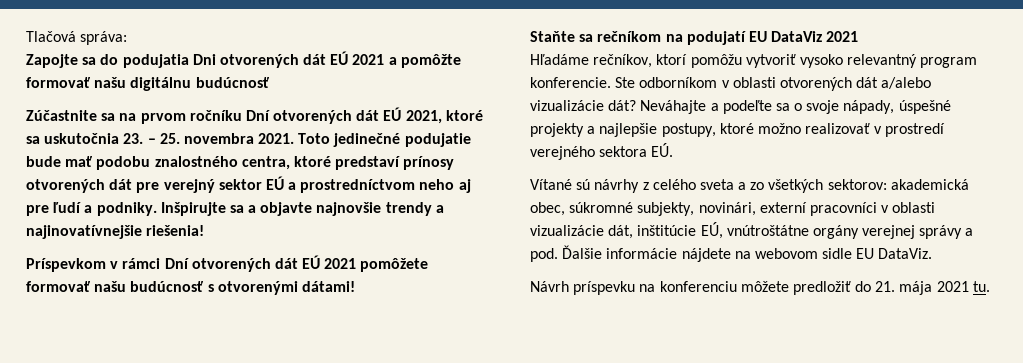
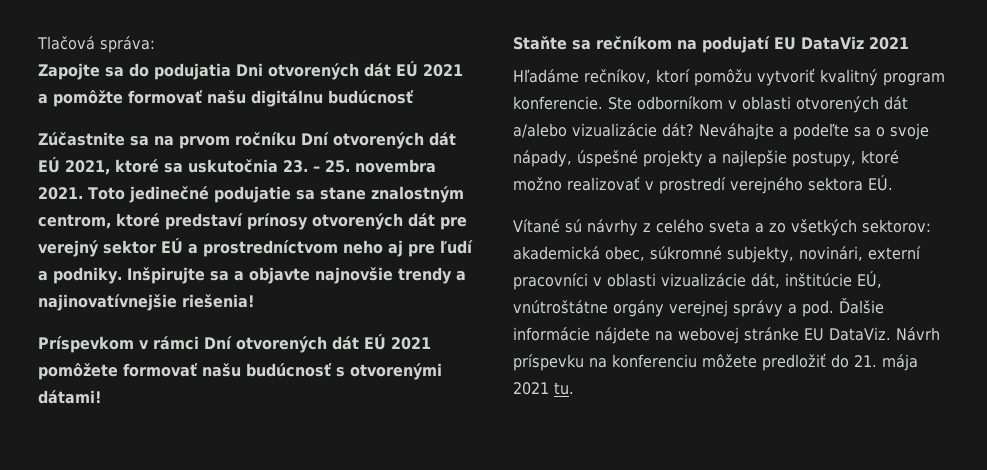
[26,156,290,170] bude mať podobu znalostného centra, -> [295,186,464,203] [38,214,111,229] sa stane znalostným centrom,
[799,54,918,68] vysoko relevantný -> [820,69,878,86] kvalitný
[754,248,853,259] webovom sidle -> [678,327,799,344] webovej stránke
(933, 253) // -> (891, 334) none

